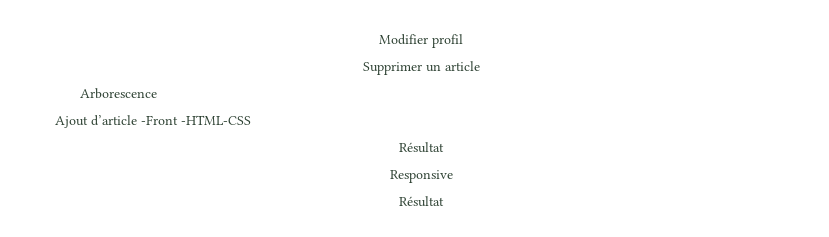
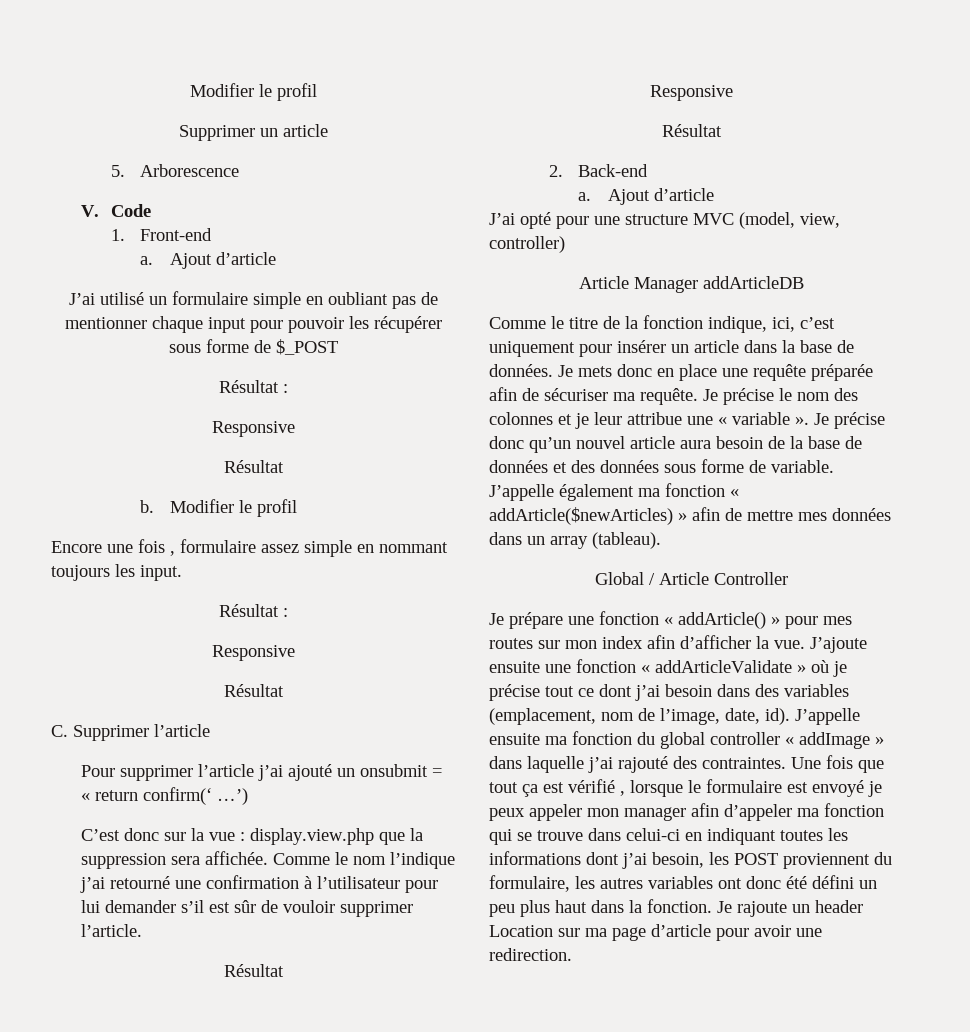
[379,34,428,45] Modifier -> [189,83,272,97] Modifier le
(480, 66) none -> [110,165,125,177] 5.
[55,115,252,128] [399,142,444,153] [389,170,453,183] [399,196,444,207] Ajout d’article -Front -HTML-CSS // Résultat // Responsive // Résultat -> [80,204,151,217] [110,228,213,241] [140,252,277,269] [68,291,438,309] [64,316,442,333] [168,339,338,355] [218,380,288,393] [211,421,295,437] [223,460,284,473] [140,499,298,517] [51,539,448,557] [51,564,182,581] [218,604,288,617] [211,645,295,661] [223,684,284,697] [51,724,210,741] [80,764,442,781] [80,787,248,805] [80,828,423,845] [80,851,455,869] [79,875,438,893] [80,900,413,917] [80,924,142,937] [223,964,284,977] [649,85,733,101] [661,124,722,137] [548,164,649,177] [578,188,715,205] [489,212,840,229] [489,236,565,253] [578,276,804,293] [489,315,835,333] [489,340,854,357] [489,364,873,381] [489,387,858,405] [489,412,885,429] [489,436,862,453] [489,459,834,473] [489,483,739,501] [489,507,891,525] [489,532,661,549] [594,572,788,585] [489,611,852,629] [489,635,867,653] [489,659,847,677] [489,684,849,701] [489,708,860,725] [489,731,884,749] [489,755,884,773] [489,779,882,797] [489,803,884,821] [489,828,848,845] [489,851,892,869] [489,875,877,892] [489,899,863,917] [489,924,822,941] [489,948,572,961] V. Code // 1. Front-end // a. Ajout d’article // J’ai utilisé un formulaire simple en oubliant pas de mentionner chaque input pour pouvoir les récupérer sous forme de $_POST // Résultat : // Responsive // Résultat // b. Modifier le profil // Encore une fois , formulaire assez simple en nommant toujours les input. // Résultat : // Responsive // Résultat // C. Supprimer l’article // Pour supprimer l’article j’ai ajouté un onsubmit = « return confirm(‘ …’) // C’est donc sur la vue : display.view.php que la suppression sera affichée. Comme le nom l’indique j’ai retourné une confirmation à l’utilisateur pour lui demander s’il est sûr de vouloir supprimer l’article. // Résultat // Responsive // Résultat // 2. Back-end // a. Ajout d’article // J’ai opté pour une structure MVC (model, view, controller) // Article Manager addArticleDB // Comme le titre de la fonction indique, ici, c’est uniquement pour insérer un article dans la base de données. Je mets donc en place une requête préparée afin de sécuriser ma requête. Je précise le nom des colonnes et je leur attribue une « variable ». Je précise donc qu’un nouvel article aura besoin de la base de données et des données sous forme de variable. J’appelle également ma fonction « addArticle($newArticles) » afin de mettre mes données dans un array (tableau). // Global / Article Controller // Je prépare une fonction « addArticle() » pour mes routes sur mon index afin d’afficher la vue. J’ajoute ensuite une fonction « addArticleValidate » où je précise tout ce dont j’ai besoin dans des variables (emplacement, nom de l’image, date, id). J’appelle ensuite ma fonction du global controller « addImage » dans laquelle j’ai rajouté des contraintes. Une fois que tout ça est vérifié , lorsque le formulaire est envoyé je peux appeler mon manager afin d’appeler ma fonction qui se trouve dans celui-ci en indiquant toutes les informations dont j’ai besoin, les POST proviennent du formulaire, les autres variables ont donc été défini un peu plus haut dans la fonction. Je rajoute un header Location sur ma page d’article pour avoir une redirection.

